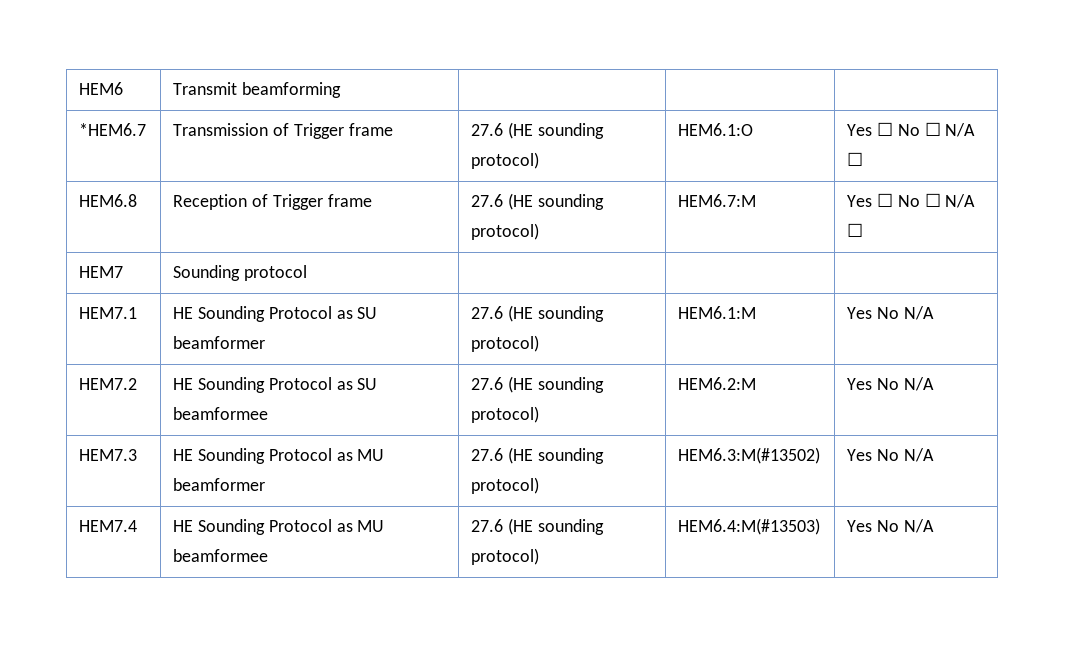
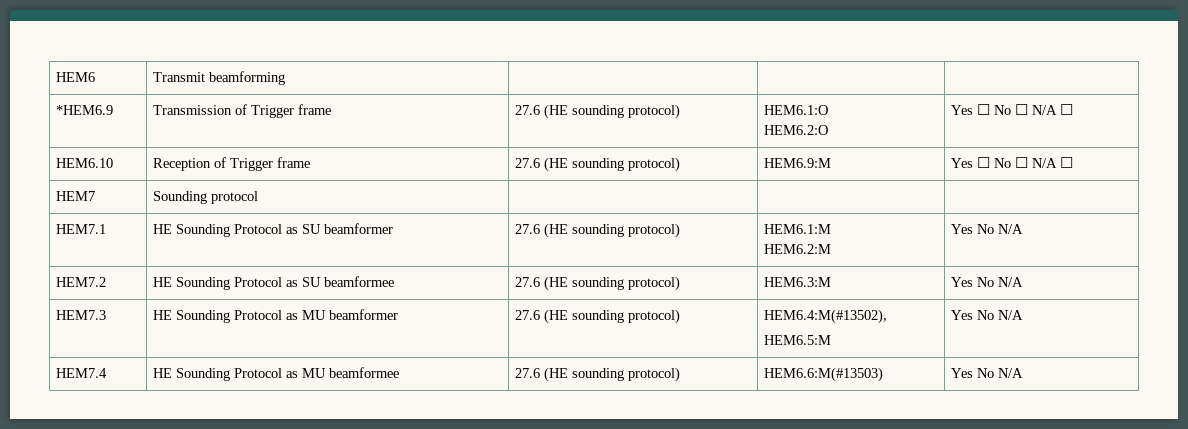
[79,123,147,136] *HEM6.7 -> [55,105,113,115] *HEM6.9
[847,122,976,137] [847,152,864,166] [79,194,138,207] | Yes ☐ No ☐ N/A ☐ // HEM6.8 -> [763,125,828,135] [950,104,1073,115] [55,158,113,168] // HEM6.2:O | Yes ☐ No ☐ N/A ☐ // HEM6.10
[678,194,757,207] HEM6.7:M -> [763,158,831,168] HEM6.9:M
(757, 312) none -> [763,244,831,254] // HEM6.2:M
[678,377,757,390] HEM6.2:M -> [763,277,831,287] HEM6.3:M
[678,447,821,464] HEM6.3:M(#13502) -> [763,309,887,324] [763,335,831,345] HEM6.4:M(#13502), // HEM6.5:M
[678,518,821,535] HEM6.4:M(#13503) -> [763,367,883,382] HEM6.6:M(#13503)

